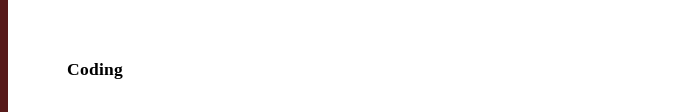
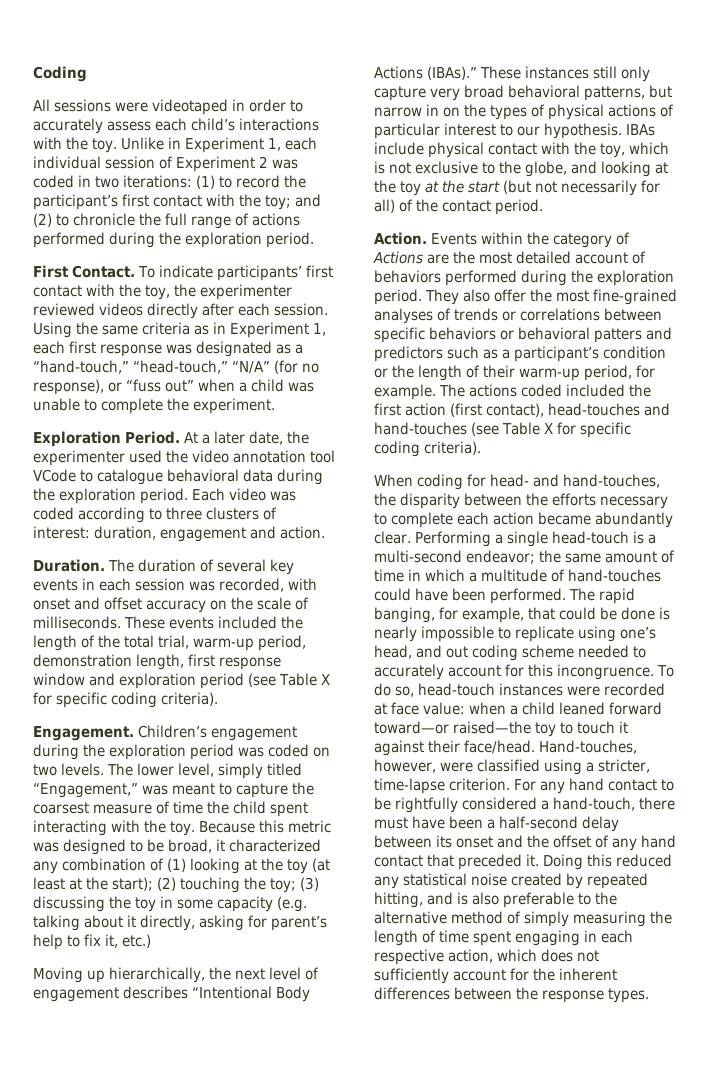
(123, 71) none -> [33,99,304,115] [33,118,320,134] [33,137,318,153] [33,156,299,172] [33,175,307,189] [33,194,322,210] [33,213,301,229] [33,232,315,248] [33,265,334,281] [33,284,293,300] [33,303,329,319] [33,322,327,338] [33,341,304,357] [33,360,320,374] [33,379,315,395] [33,398,276,414] [33,431,310,447] [33,450,336,466] [33,469,324,485] [33,488,297,504] [33,507,278,523] [33,526,326,542] [33,559,295,575] [33,578,318,592] [33,597,310,613] [33,616,304,629] [33,635,307,651] [33,654,282,670] [33,673,331,689] [33,692,219,708] [33,725,298,741] [33,744,331,760] [33,763,303,779] [33,782,315,798] [33,801,309,817] [33,820,332,836] [33,839,322,855] [33,858,331,874] [33,877,320,893] [33,896,308,912] [33,915,328,931] [33,934,152,950] [33,967,320,983] [33,986,311,1002] [374,66,651,82] [374,85,673,101] [374,104,675,120] [374,123,656,139] [374,142,670,158] [374,161,669,177] [374,180,661,196] [374,199,544,215] [374,232,631,248] [373,251,647,264] [374,270,675,286] [374,289,678,305] [374,308,663,324] [374,327,673,343] [374,346,667,362] [374,365,656,381] [374,384,652,400] [374,403,671,417] [374,422,632,438] [374,441,482,457] [374,474,661,490] [374,493,669,509] [374,512,674,528] [374,531,657,547] [374,550,676,564] [374,569,662,582] [374,588,636,604] [374,607,671,623] [374,626,657,642] [374,645,647,661] [374,664,675,680] [374,683,666,697] [374,702,663,715] [374,721,629,737] [374,740,638,756] [374,759,651,775] [374,778,675,794] [374,797,676,813] [374,816,620,832] [374,835,677,851] [374,854,673,870] [374,873,649,889] [374,892,618,908] [374,911,673,927] [374,930,634,946] [374,949,600,965] [374,968,618,984] [374,987,650,1003] // All sessions were videotaped in order to accurately assess each child’s interactions with the toy. Unlike in Experiment 1, each individual session of Experiment 2 was coded in two iterations: (1) to record the participant’s first contact with the toy; and (2) to chronicle the full range of actions performed during the exploration period. // First Contact. To indicate participants’ first contact with the toy, the experimenter reviewed videos directly after each session. Using the same criteria as in Experiment 1, each first response was designated as a “hand-touch,” “head-touch,” “N/A” (for no response), or “fuss out” when a child was unable to complete the experiment. // Exploration Period. At a later date, the experimenter used the video annotation tool VCode to catalogue behavioral data during the exploration period. Each video was coded according to three clusters of interest: duration, engagement and action. // Duration. The duration of several key events in each session was recorded, with onset and offset accuracy on the scale of milliseconds. These events included the length of the total trial, warm-up period, demonstration length, first response window and exploration period (see Table X for specific coding criteria). // Engagement. Children’s engagement during the exploration period was coded on two levels. The lower level, simply titled “Engagement,” was meant to capture the coarsest measure of time the child spent interacting with the toy. Because this metric was designed to be broad, it characterized any combination of (1) looking at the toy (at least at the start); (2) touching the toy; (3) discussing the toy in some capacity (e.g. talking about it directly, asking for parent’s help to fix it, etc.) // Moving up hierarchically, the next level of engagement describes “Intentional Body Actions (IBAs).” These instances still only capture very broad behavioral patterns, but narrow in on the types of physical actions of particular interest to our hypothesis. IBAs include physical contact with the toy, which is not exclusive to the globe, and looking at the toy at the start (but not necessarily for all) of the contact period. // Action. Events within the category of Actions are the most detailed account of behaviors performed during the exploration period. They also offer the most fine-grained analyses of trends or correlations between specific behaviors or behavioral patters and predictors such as a participant’s condition or the length of their warm-up period, for example. The actions coded included the first action (first contact), head-touches and hand-touches (see Table X for specific coding criteria). // When coding for head- and hand-touches, the disparity between the efforts necessary to complete each action became abundantly clear. Performing a single head-touch is a multi-second endeavor; the same amount of time in which a multitude of hand-touches could have been performed. The rapid banging, for example, that could be done is nearly impossible to replicate using one’s head, and out coding scheme needed to accurately account for this incongruence. To do so, head-touch instances were recorded at face value: when a child leaned forward toward—or raised—the toy to touch it against their face/head. Hand-touches, however, were classified using a stricter, time-lapse criterion. For any hand contact to be rightfully considered a hand-touch, there must have been a half-second delay between its onset and the offset of any hand contact that preceded it. Doing this reduced any statistical noise created by repeated hitting, and is also preferable to the alternative method of simply measuring the length of time spent engaging in each respective action, which does not sufficiently account for the inherent differences between the response types.

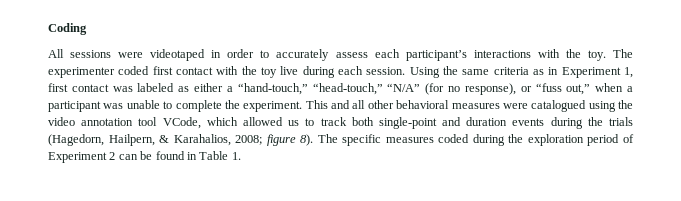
[191,118,236,131] child’s -> [405,50,467,61] participant’s
[121,137,318,153] [33,156,299,172] [33,175,307,189] [33,194,322,210] [33,213,301,229] [33,232,315,248] [33,265,334,281] [33,284,293,300] [33,303,235,319] Unlike in Experiment 1, each individual session of Experiment 2 was coded in two iterations: (1) to record the participant’s first contact with the toy; and (2) to chronicle the full range of actions performed during the exploration period. // First Contact. To indicate participants’ first contact with the toy, the experimenter reviewed videos directly after -> [613,49,634,58] [48,66,335,78] The experimenter coded first contact with the toy live during
[33,341,292,357] each first response was designated as -> [48,83,224,92] first contact was labeled as either
[165,379,285,392] out” when a child -> [566,83,634,95] [48,101,101,112] out,” when a participant
[33,431,310,447] [33,450,336,466] [33,469,324,485] [33,488,297,504] [33,507,278,523] [33,526,326,542] [33,559,295,575] [33,578,318,592] [33,597,310,613] [33,616,304,629] [33,635,307,651] [33,654,282,670] [33,673,331,689] [33,692,219,708] [33,725,298,741] [33,744,331,760] [33,763,303,779] [33,782,315,798] [33,801,309,817] [33,820,332,836] [33,839,322,855] [33,858,331,874] [33,877,320,893] [33,896,308,912] [33,915,328,931] [33,934,152,950] [33,967,320,983] [33,986,311,1002] [374,66,651,82] [374,85,673,101] [374,104,675,120] [374,123,656,139] [374,142,670,158] [374,161,669,177] [374,180,661,196] [374,199,544,215] [374,232,631,248] [373,251,647,264] [374,270,675,286] [374,289,678,305] [374,308,663,324] [374,327,673,343] [374,346,667,362] [374,365,656,381] [374,384,652,400] [374,403,671,417] [374,422,632,438] [374,441,482,457] [374,474,661,490] [374,493,669,509] [374,512,674,528] [374,531,657,547] [374,550,676,564] [374,569,662,582] [374,588,636,604] [374,607,671,623] [374,626,657,642] [374,645,647,661] [374,664,675,680] [374,683,666,697] [374,702,663,715] [374,721,629,737] [374,740,638,756] [374,759,651,775] [374,778,675,794] [374,797,676,813] [374,816,620,832] [374,835,677,851] [374,854,673,870] [374,873,649,889] [374,892,618,908] [374,911,673,927] [374,930,634,946] [374,949,600,965] [374,968,618,984] [374,987,650,1003] // Exploration Period. At a later date, the experimenter used the video annotation tool VCode to catalogue behavioral data during the exploration period. Each video was coded according to three clusters of interest: duration, engagement and action. // Duration. The duration of several key events in each session was recorded, with onset and offset accuracy on the scale of milliseconds. These events included the length of the total trial, warm-up period, demonstration length, first response window and exploration period (see Table X for specific coding criteria). // Engagement. Children’s engagement during the exploration period was coded on two levels. The lower level, simply titled “Engagement,” was meant to capture the coarsest measure of time the child spent interacting with the toy. Because this metric was designed to be broad, it characterized any combination of (1) looking at the toy (at least at the start); (2) touching the toy; (3) discussing the toy in some capacity (e.g. talking about it directly, asking for parent’s help to fix it, etc.) // Moving up hierarchically, the next level of engagement describes “Intentional Body Actions (IBAs).” These instances still only capture very broad behavioral patterns, but narrow in on the types of physical actions of particular interest to our hypothesis. IBAs include physical contact with the toy, which is not exclusive to the globe, and looking at the toy at the start (but not necessarily for all) of the contact period. // Action. Events within the category of Actions are the most detailed account of behaviors performed during the exploration period. They also offer the most fine-grained analyses of trends or correlations between specific behaviors or behavioral patters and predictors such as a participant’s condition or the length of their warm-up period, for example. The actions coded included the first action (first contact), head-touches and hand-touches (see Table X for specific coding criteria). // When coding for head- and hand-touches, the disparity between the efforts necessary to complete each action became abundantly clear. Performing a single head-touch is a multi-second endeavor; the same amount of time in which a multitude of hand-touches could have been performed. The rapid banging, for example, that could be done is nearly impossible to replicate using one’s head, and out coding scheme needed to accurately account for this incongruence. To do so, head-touch instances were recorded at face value: when a child leaned forward toward—or raised—the toy to touch it against their face/head. Hand-touches, however, were classified using a stricter, time-lapse criterion. For any hand contact to be rightfully considered a hand-touch, there must have been a half-second delay between its onset and the offset of any hand contact that preceded it. Doing this reduced any statistical noise created by repeated hitting, and is also preferable to the alternative method of simply measuring the length of time spent engaging in each respective action, which does not sufficiently account for the inherent differences between the response types. -> [305,100,633,112] [48,117,633,129] [48,134,635,146] [48,151,241,163] This and all other behavioral measures were catalogued using the video annotation tool VCode, which allowed us to track both single-point and duration events during the trials (Hagedorn, Hailpern, & Karahalios, 2008; figure 8). The specific measures coded during the exploration period of Experiment 2 can be found in Table 1.

